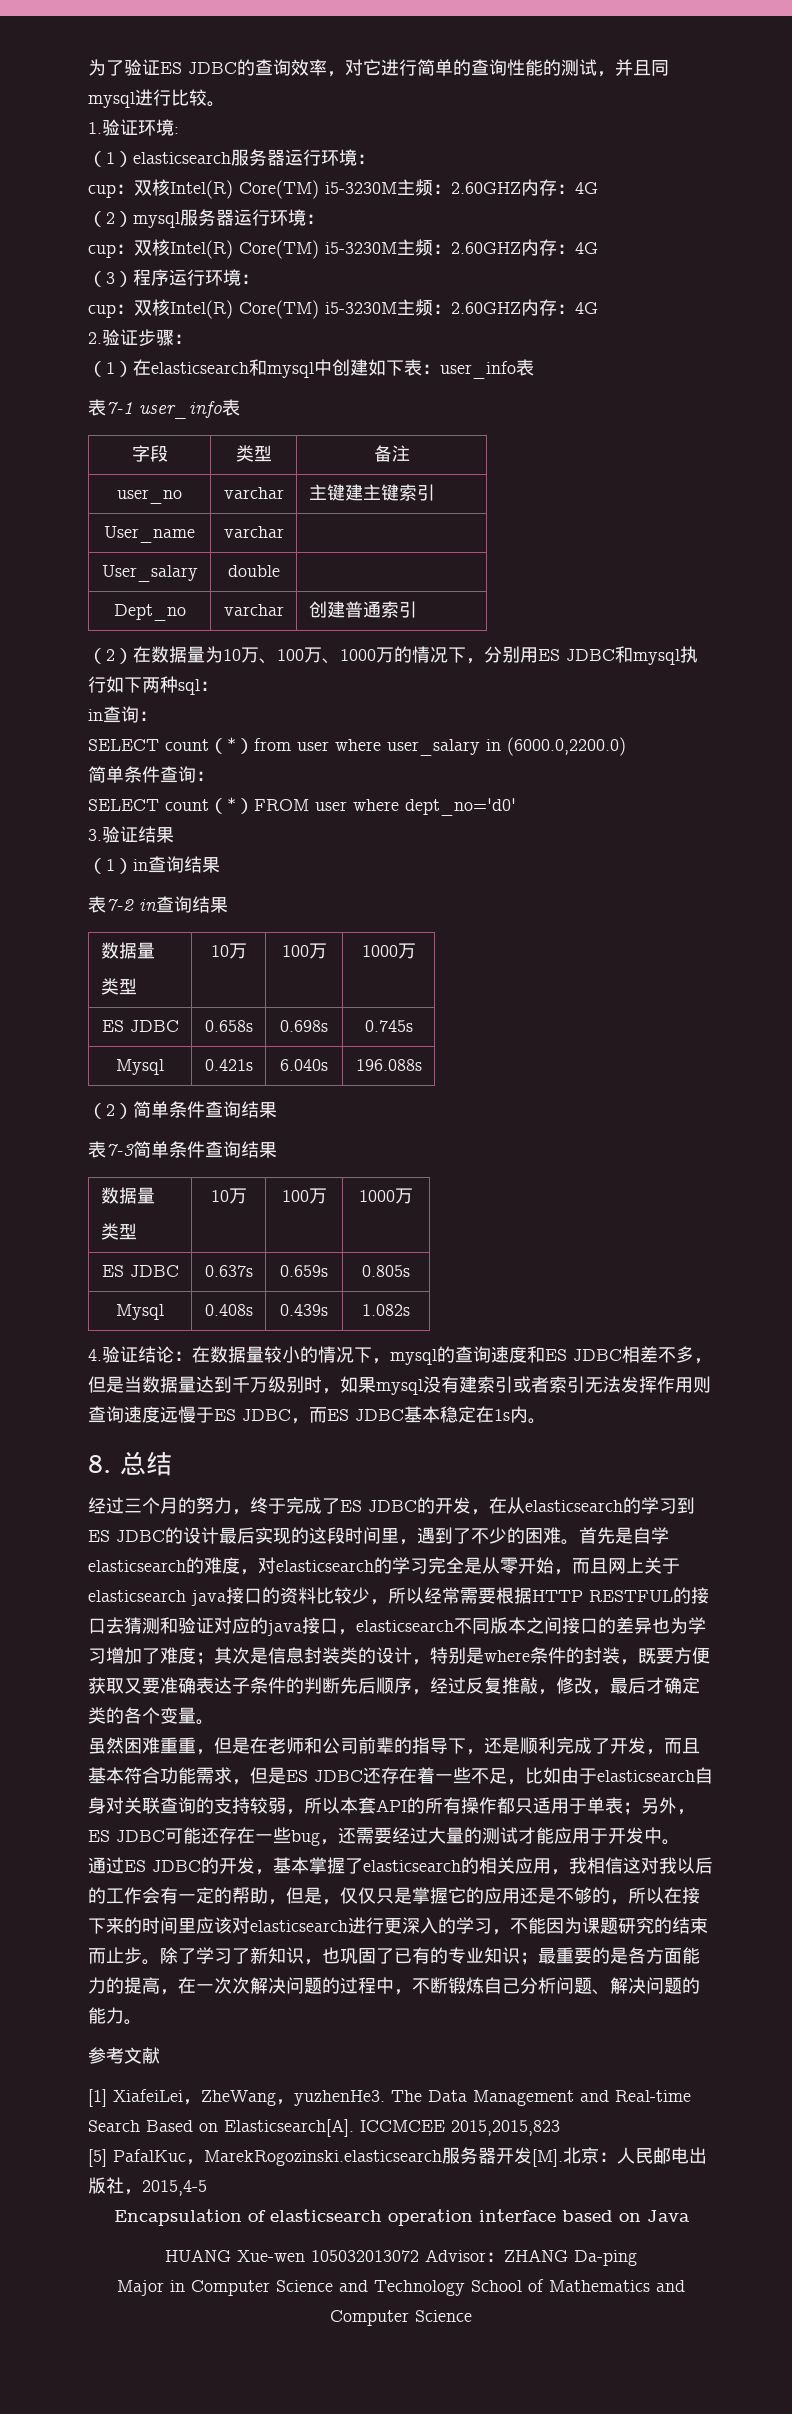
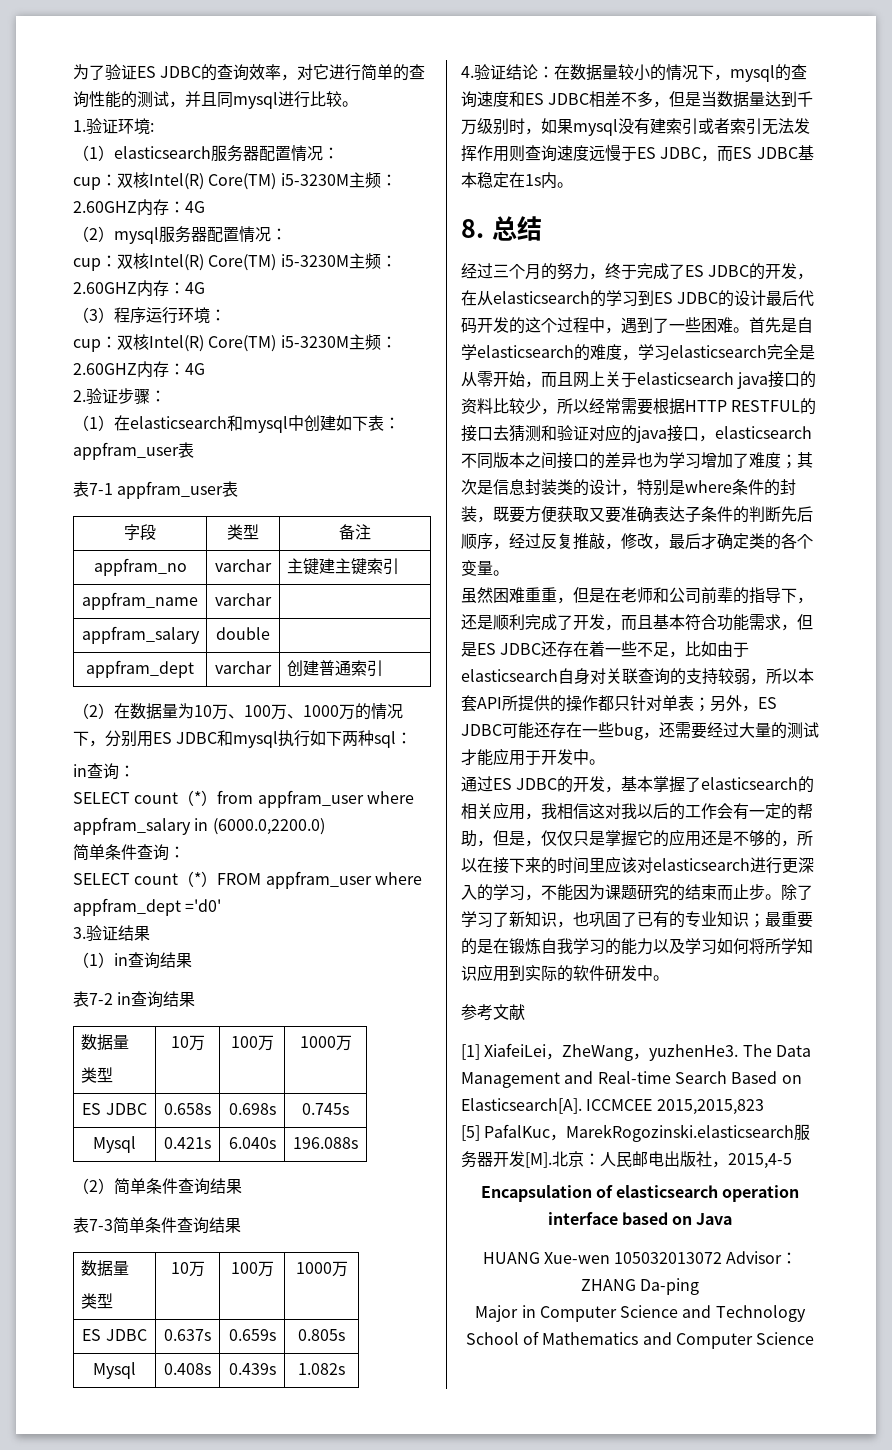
[285,149,357,166] 运行环境 -> [259,145,323,162] 配置情况
[234,209,306,226] 运行环境 -> [207,226,271,243] 配置情况
[440,361,516,379] user_info -> [73,442,179,460] appfram_user
[139,401,222,419] user_info -> [117,481,224,499] appfram_user
[117,489,182,504] user_no -> [93,558,187,576] appfram_no
[104,526,195,543] User_name -> [82,592,198,610] appfram_name
[101,565,198,582] User_salary -> [81,626,200,644] appfram_salary
[113,604,186,621] Dept_no -> [86,660,194,678] appfram_dept
[297,739,480,756] user where user_salary -> [257,790,414,808] [73,817,191,835] appfram_user where appfram_salary
[315,798,516,816] user where dept_no='d0' -> [265,871,422,889] [73,898,222,916] appfram_user where appfram_dept ='d0'
[255,1527,399,1544] 实现的这段时间里 -> [798,290,815,307] [461,317,605,334] 代码开发的这个过程中
[471,1527,525,1544] 不少的 -> [669,317,701,333] 一些
[258,1557,428,1574] 对elasticsearch的学习 -> [638,344,767,361] 学习elasticsearch
[407,1797,461,1814] 的所有 -> [502,695,566,712] 所提供的
[533,1797,587,1814] 适用于 -> [630,695,662,711] 针对
[628,1947,700,1964] [88,1977,700,1995] [88,2007,124,2024] 各方面能力的提高，在一次次解决问题的过程中，不断锻炼自己分析问题、解决问题的能力 -> [493,938,813,955] [461,964,653,982] 在锻炼自我学习的能力以及学习如何将所学知识应用到实际的软件研发中

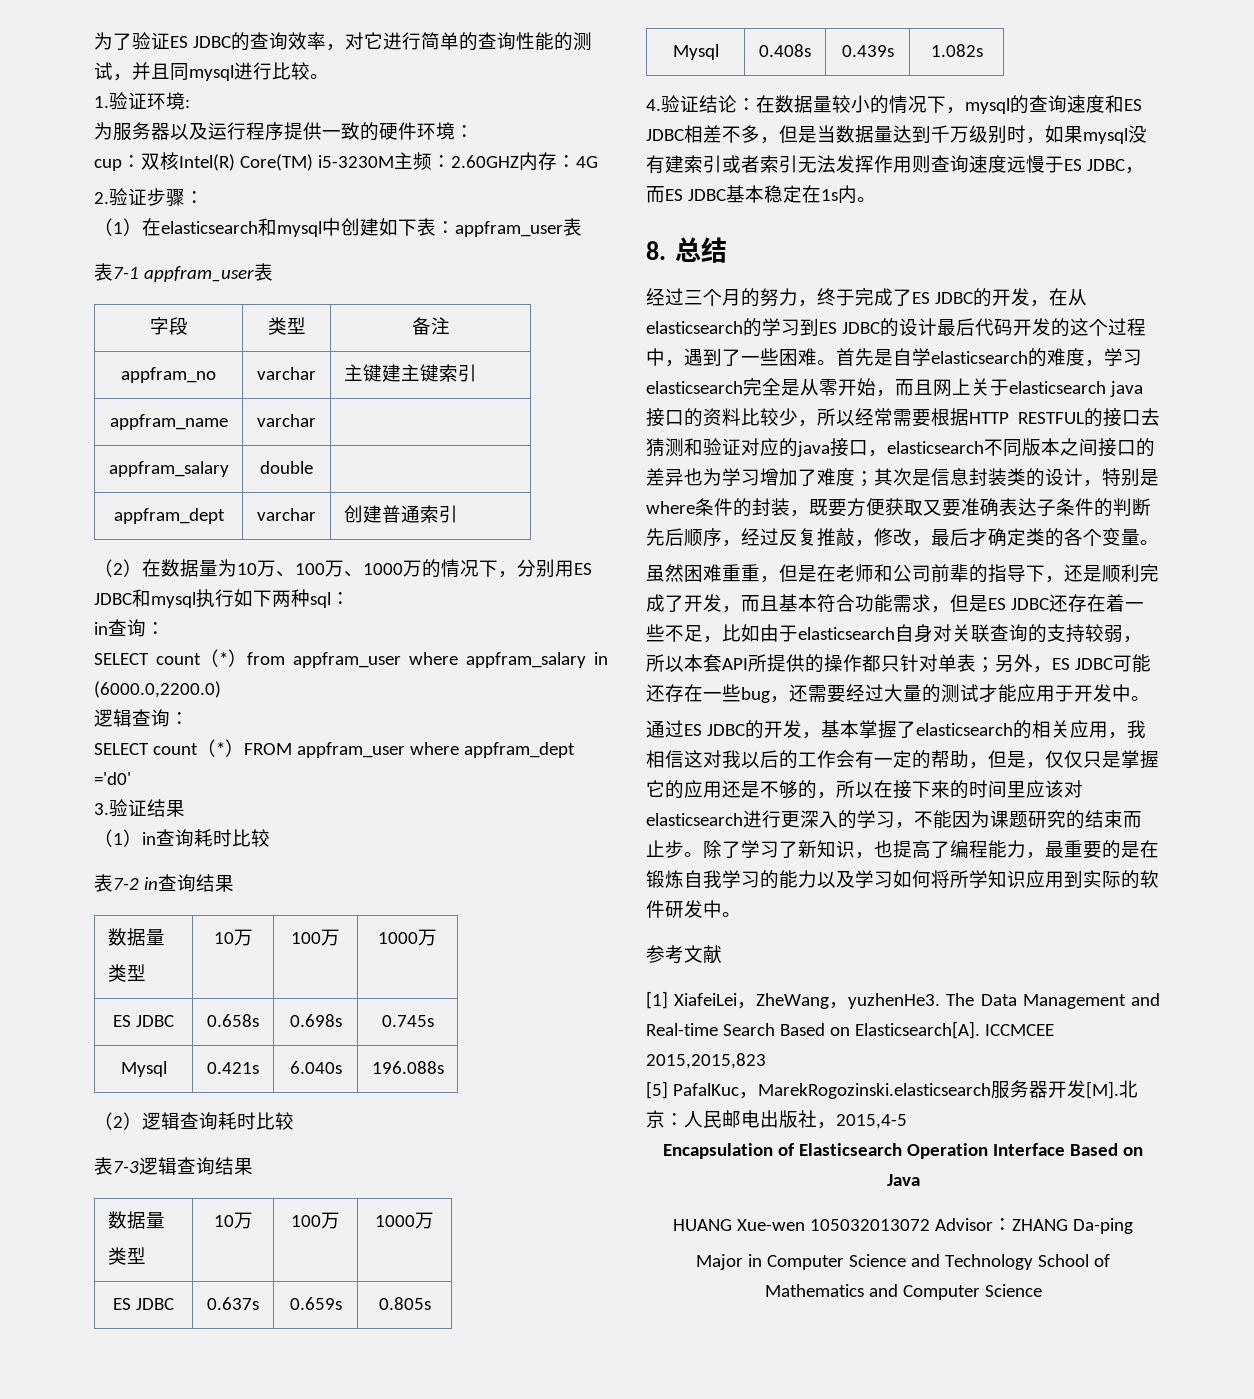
[73,145,339,162] [73,172,397,190] [73,199,205,216] [73,226,287,244] [73,253,397,271] [73,280,205,297] [73,307,178,324] （1）elasticsearch服务器配置情况： // cup：双核Intel(R) Core(TM) i5-3230M主频：2.60GHZ内存：4G // （2）mysql服务器配置情况： // cup：双核Intel(R) Core(TM) i5-3230M主频：2.60GHZ内存：4G // （3）程序运行 -> [94,122,417,141] 为服务器以及运行程序提供一致的硬件
[73,844,137,861] 简单条件 -> [94,709,132,727] 逻辑
[160,952,192,968] 结果 -> [194,829,270,847] 耗时比较
[114,1178,242,1195] 简单条件查询结果 -> [142,1112,294,1130] 逻辑查询耗时比较
[113,1217,177,1234] 简单条件 -> [139,1157,177,1175] 逻辑
[589,911,765,928] 巩固了已有的专业知识； -> [893,840,1045,859] 提高了编程能力，
[616,1185,800,1202] [547,1212,668,1225] elasticsearch operation interface based -> [799,1143,1118,1159] Elasticsearch Operation Interface Based

